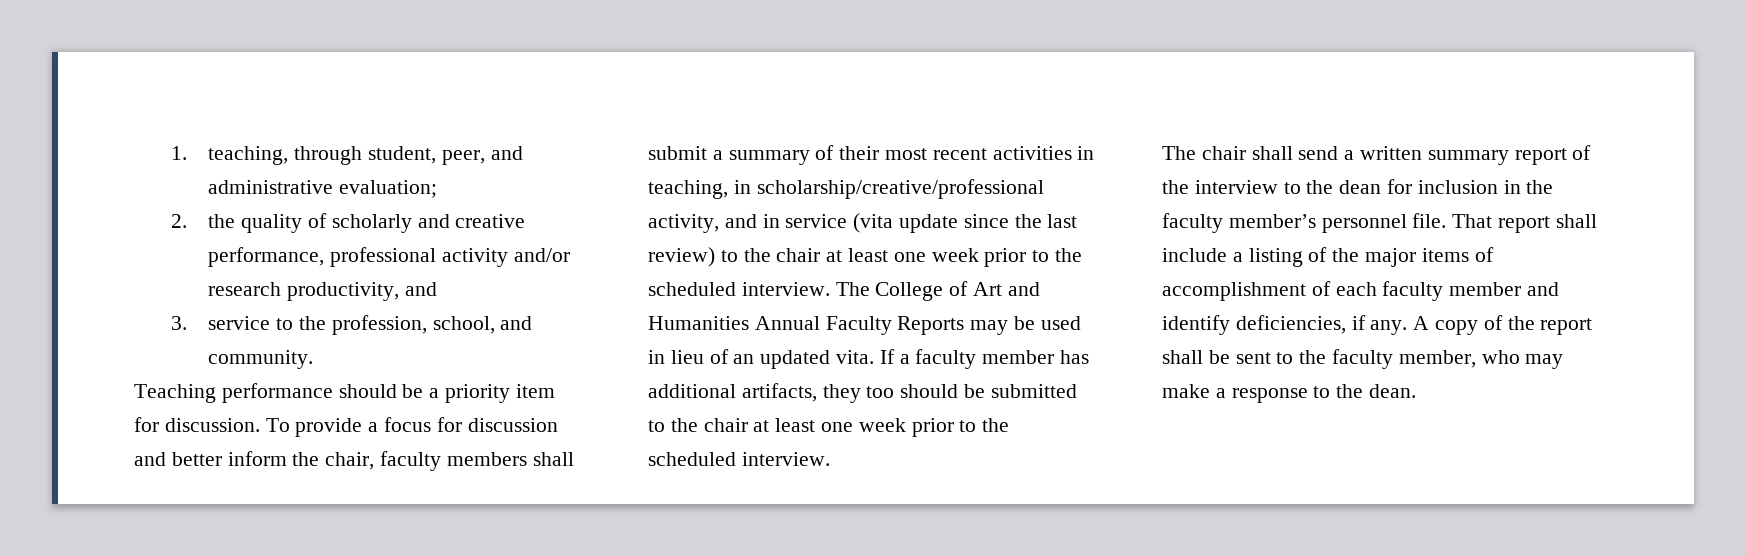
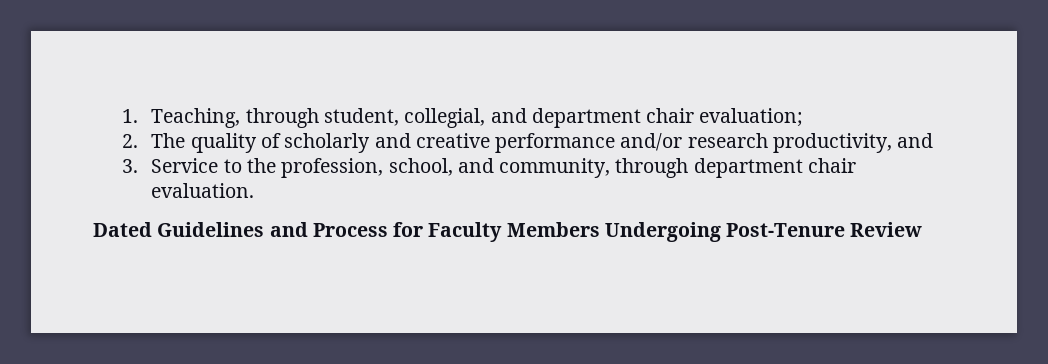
[208,146,289,165] teaching, -> [151,108,241,128] Teaching,
[441,146,523,165] [208,180,334,194] peer, and administrative -> [404,108,695,128] collegial, and department chair
[208,214,236,228] the -> [151,133,186,148] The
[208,247,509,267] performance, professional activity -> [495,133,616,153] performance
[208,316,271,330] service -> [151,158,219,173] Service
[208,350,314,369] [134,383,555,403] [134,417,558,437] [134,451,574,471] [648,145,1095,165] [648,179,1044,199] [648,213,1078,233] [648,247,1083,267] [648,281,1040,301] [648,316,1081,335] [648,349,1090,369] [648,383,1077,403] [648,418,1010,437] [648,452,830,466] [1162,145,1592,165] [1162,179,1554,194] [1162,213,1597,233] [1162,247,1494,267] [1162,281,1560,301] [1162,315,1593,335] [1162,349,1564,369] [1162,384,1417,403] community. // Teaching performance should be a priority item for discussion. To provide a focus for discussion and better inform the chair, faculty members shall submit a summary of their most recent activities in teaching, in scholarship/creative/professional activity, and in service (vita update since the last review) to the chair at least one week prior to the scheduled interview. The College of Art and Humanities Annual Faculty Reports may be used in lieu of an updated vita. If a faculty member has additional artifacts, they too should be submitted to the chair at least one week prior to the scheduled interview. // The chair shall send a written summary report of the interview to the dean for inclusion in the faculty member’s personnel file. That report shall include a listing of the major items of accomplishment of each faculty member and identify deficiencies, if any. A copy of the report shall be sent to the faculty member, who may make a response to the dean. -> [499,158,856,178] [151,183,255,198] [93,222,923,242] community, through department chair evaluation. // Dated Guidelines and Process for Faculty Members Undergoing Post-Tenure Review

